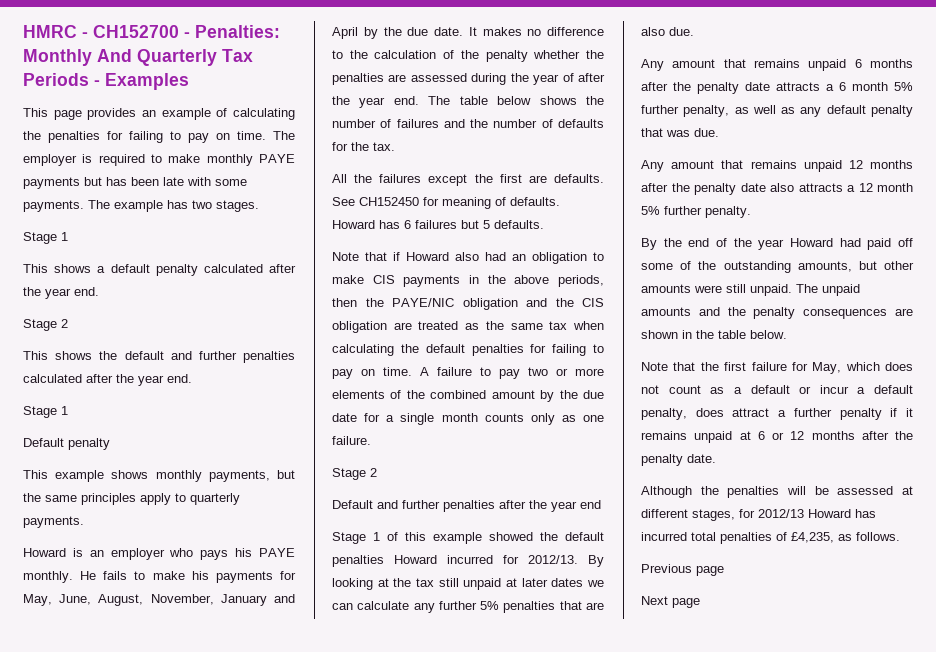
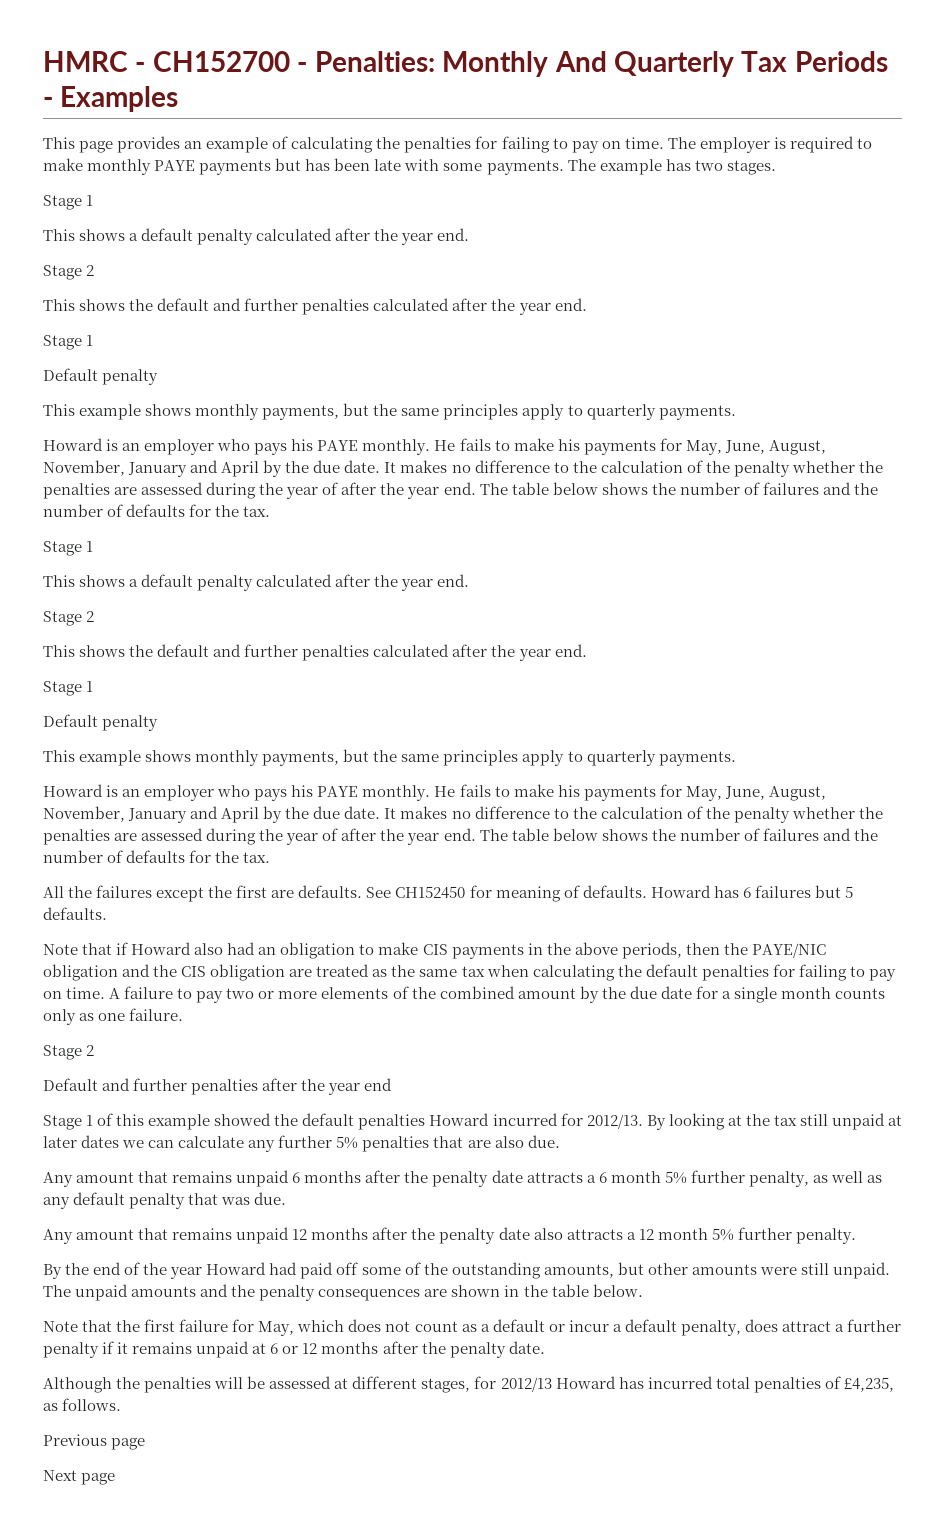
(395, 146) none -> [43,541,94,556] [43,574,470,591] [43,611,95,626] [43,644,587,661] [43,681,94,696] [43,714,159,731] [43,749,736,766] [43,784,826,801] [43,806,883,823] [43,828,878,845] [43,850,271,863] // Stage 1 // This shows a default penalty calculated after the year end. // Stage 2 // This shows the default and further penalties calculated after the year end. // Stage 1 // Default penalty // This example shows monthly payments, but the same principles apply to quarterly payments. // Howard is an employer who pays his PAYE monthly. He fails to make his payments for May, June, August, November, January and April by the due date. It makes no difference to the calculation of the penalty whether the penalties are assessed during the year of after the year end. The table below shows the number of failures and the number of defaults for the tax.

